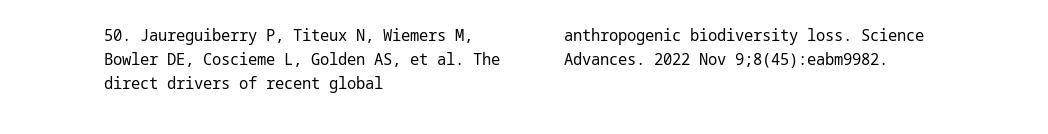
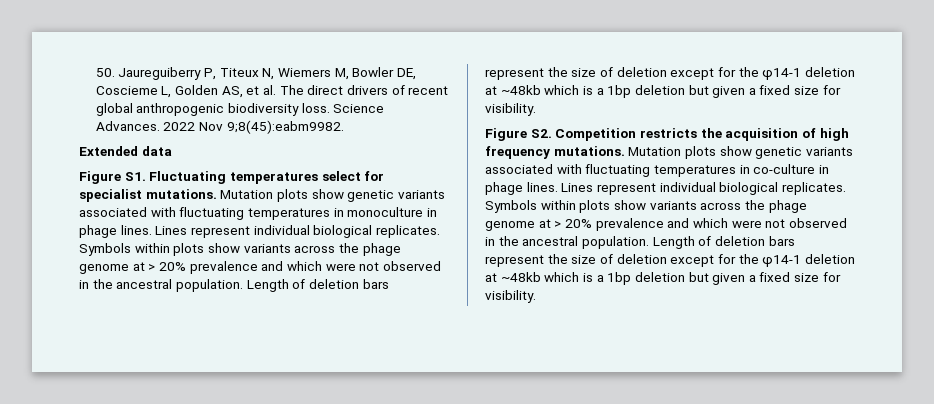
(888, 60) none -> [79,146,172,156] [79,171,385,184] [79,189,445,202] [79,207,437,220] [79,225,440,238] [79,243,401,256] [79,261,441,274] [79,279,389,292] [485,67,855,80] [485,85,841,98] [485,103,536,116] [485,128,849,141] [485,146,853,159] [485,164,829,177] [485,182,846,195] [485,200,807,213] [485,218,847,231] [485,236,795,249] [485,254,855,267] [485,272,841,285] [485,290,536,303] // Extended data // Figure S1. Fluctuating temperatures select for specialist mutations. Mutation plots show genetic variants associated with fluctuating temperatures in monoculture in phage lines. Lines represent individual biological replicates. Symbols within plots show variants across the phage genome at > 20% prevalence and which were not observed in the ancestral population. Length of deletion bars represent the size of deletion except for the φ14-1 deletion at ~48kb which is a 1bp deletion but given a fixed size for visibility. // Figure S2. Competition restricts the acquisition of high frequency mutations. Mutation plots show genetic variants associated with fluctuating temperatures in co-culture in phage lines. Lines represent individual biological replicates. Symbols within plots show variants across the phage genome at > 20% prevalence and which were not observed in the ancestral population. Length of deletion bars represent the size of deletion except for the φ14-1 deletion at ~48kb which is a 1bp deletion but given a fixed size for visibility.

